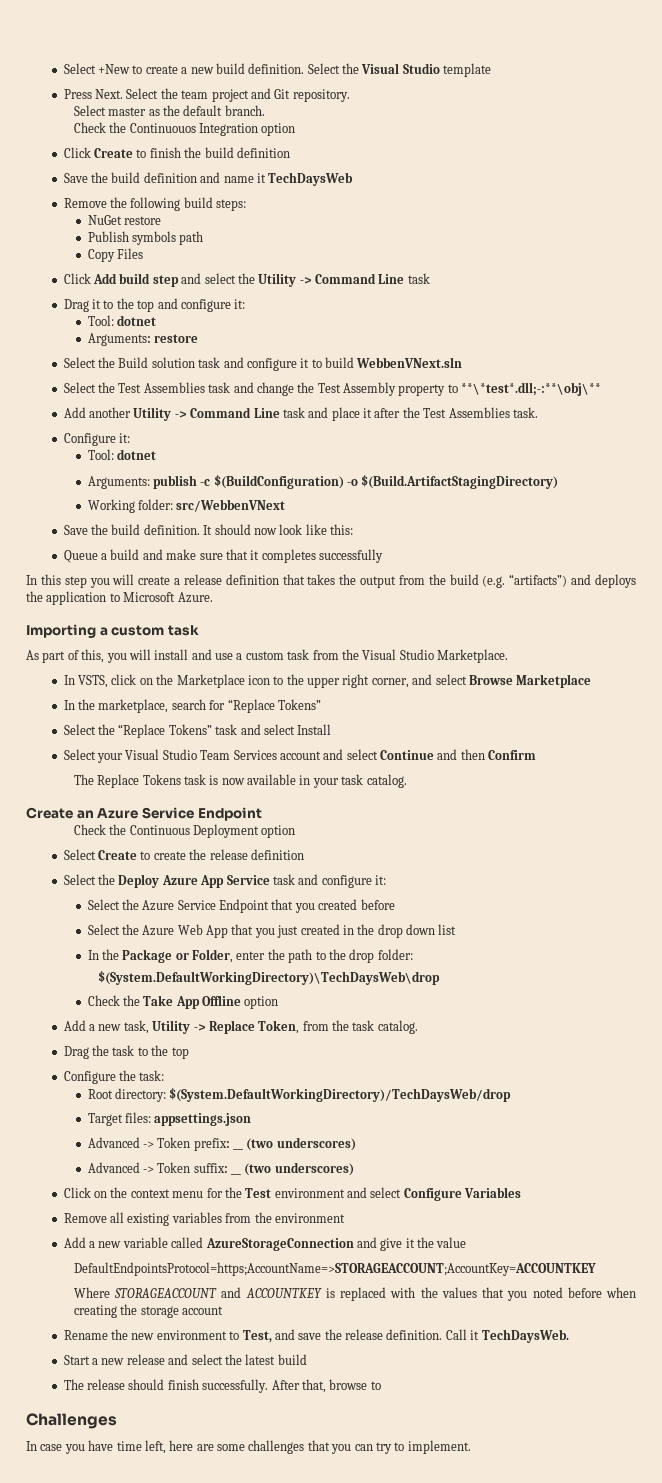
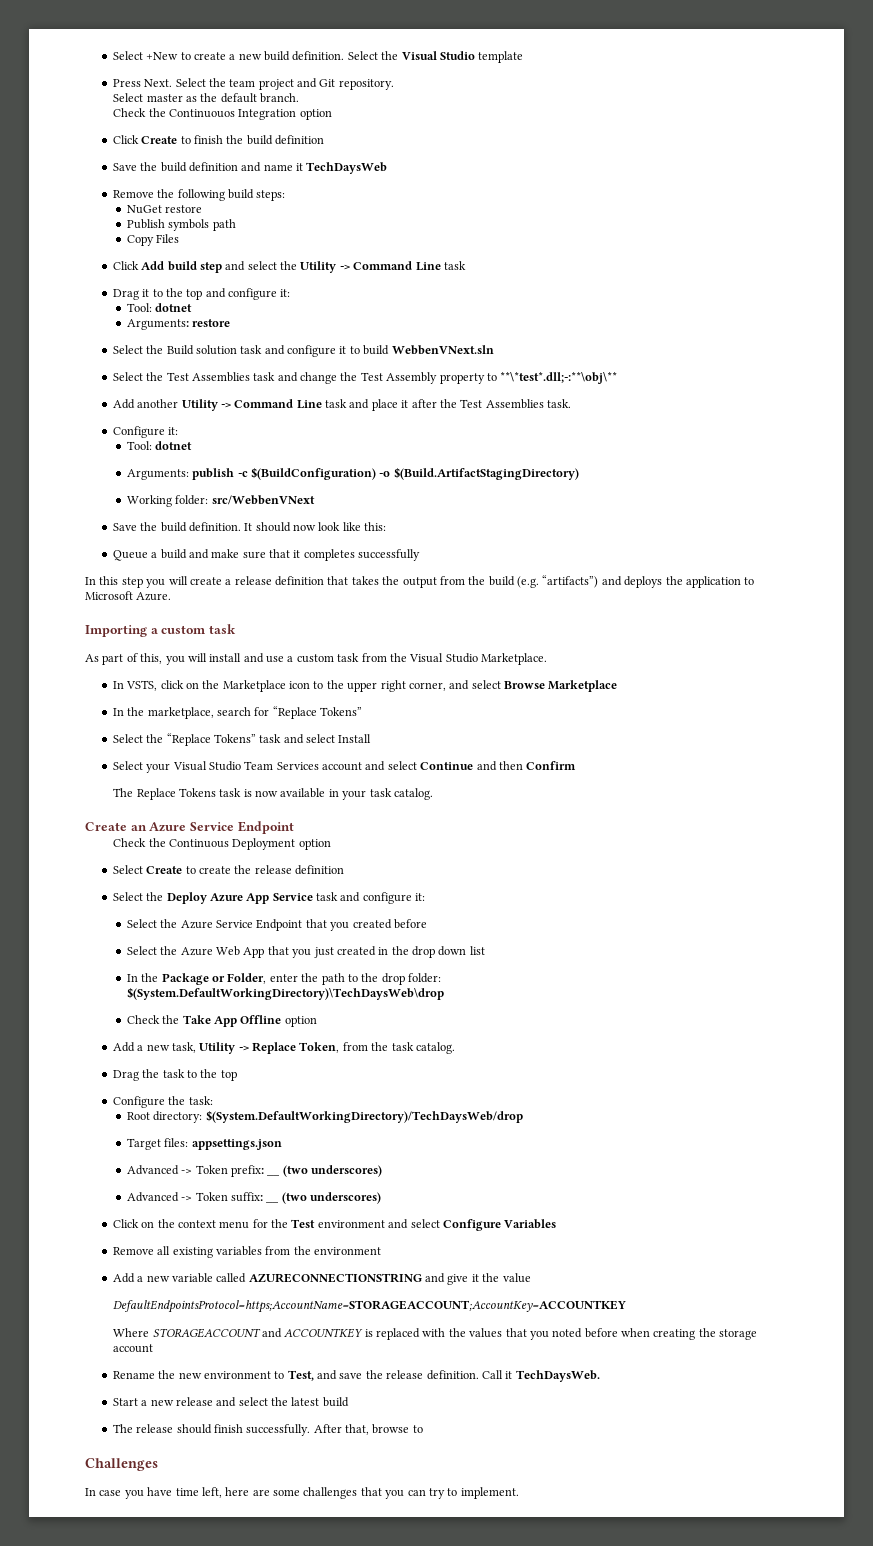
[205,1238,354,1251] AzureStorageConnection -> [248,1273,422,1283] AZURECONNECTIONSTRING
[73,1262,596,1276] DefaultEndpointsProtocol=https;AccountName=>STORAGEACCOUNT;AccountKey=ACCOUNTKEY -> [113,1300,627,1313] DefaultEndpointsProtocol=https;AccountName=STORAGEACCOUNT;AccountKey=ACCOUNTKEY

